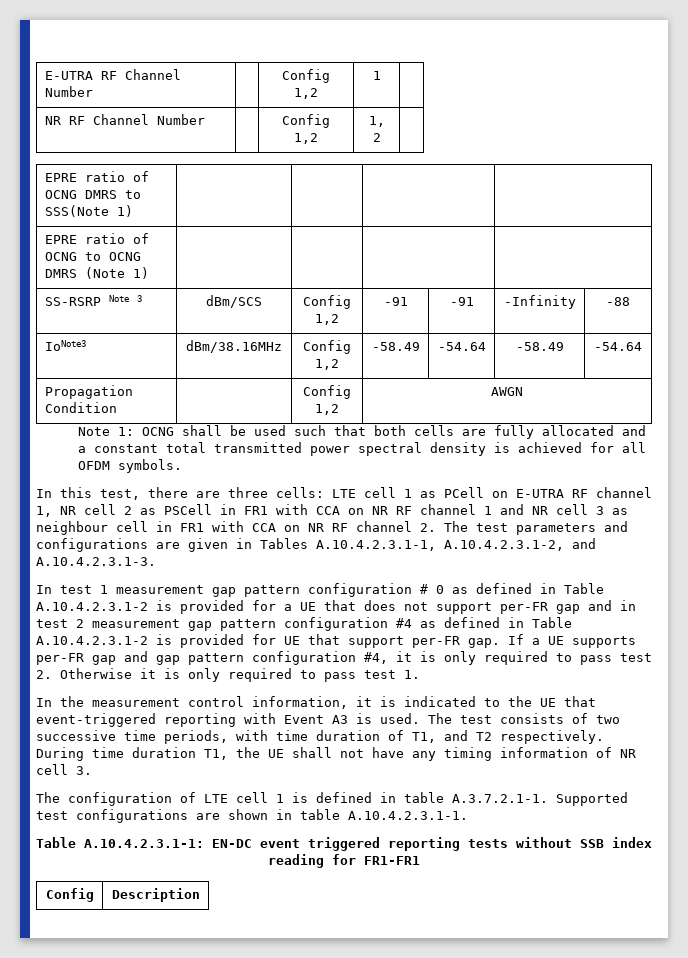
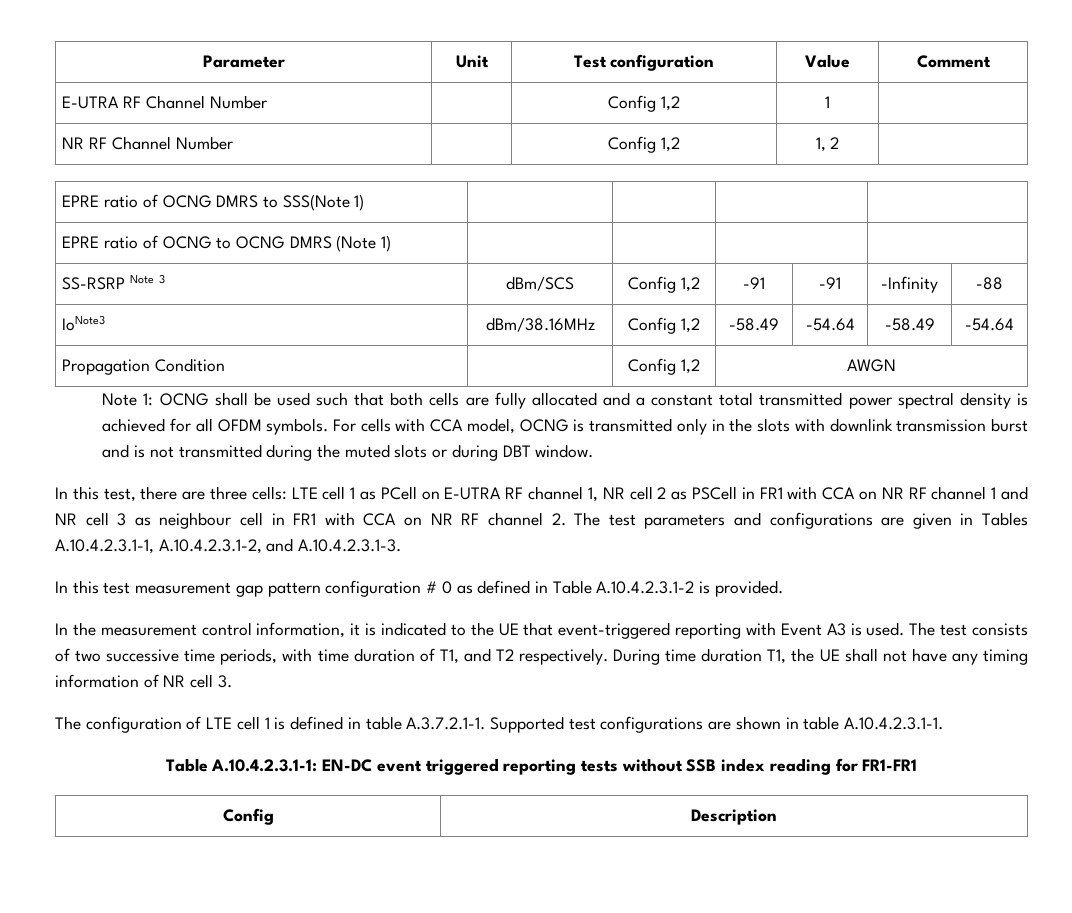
(44, 75) none -> [202,55,285,68] [455,55,489,68] [573,54,715,71] [805,54,850,68] [916,55,991,68] Parameter | Unit | Test configuration | Value | Comment //
(182, 466) none -> [332,418,1028,435] [102,444,594,461] For cells with CCA model, OCNG is transmitted only in the slots with downlink transmission burst and is not transmitted during the muted slots or during DBT window.
[60,585,108,594] test 1 -> [72,580,131,594] this test
[180,600,636,614] [36,617,572,631] [36,634,636,648] [36,651,652,665] [36,668,420,682] provided for a UE that does not support per-FR gap and in test 2 measurement gap pattern configuration #4 as defined in Table A.10.4.2.3.1-2 is provided for UE that support per-FR gap. If a UE supports per-FR gap and gap pattern configuration #4, it is only required to pass test 2. Otherwise it is only required to pass test 1. -> [714,580,783,597] provided.

